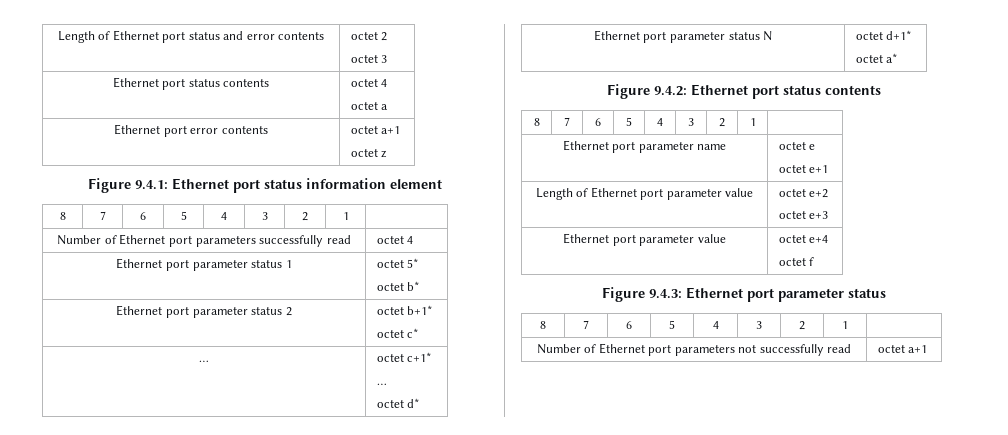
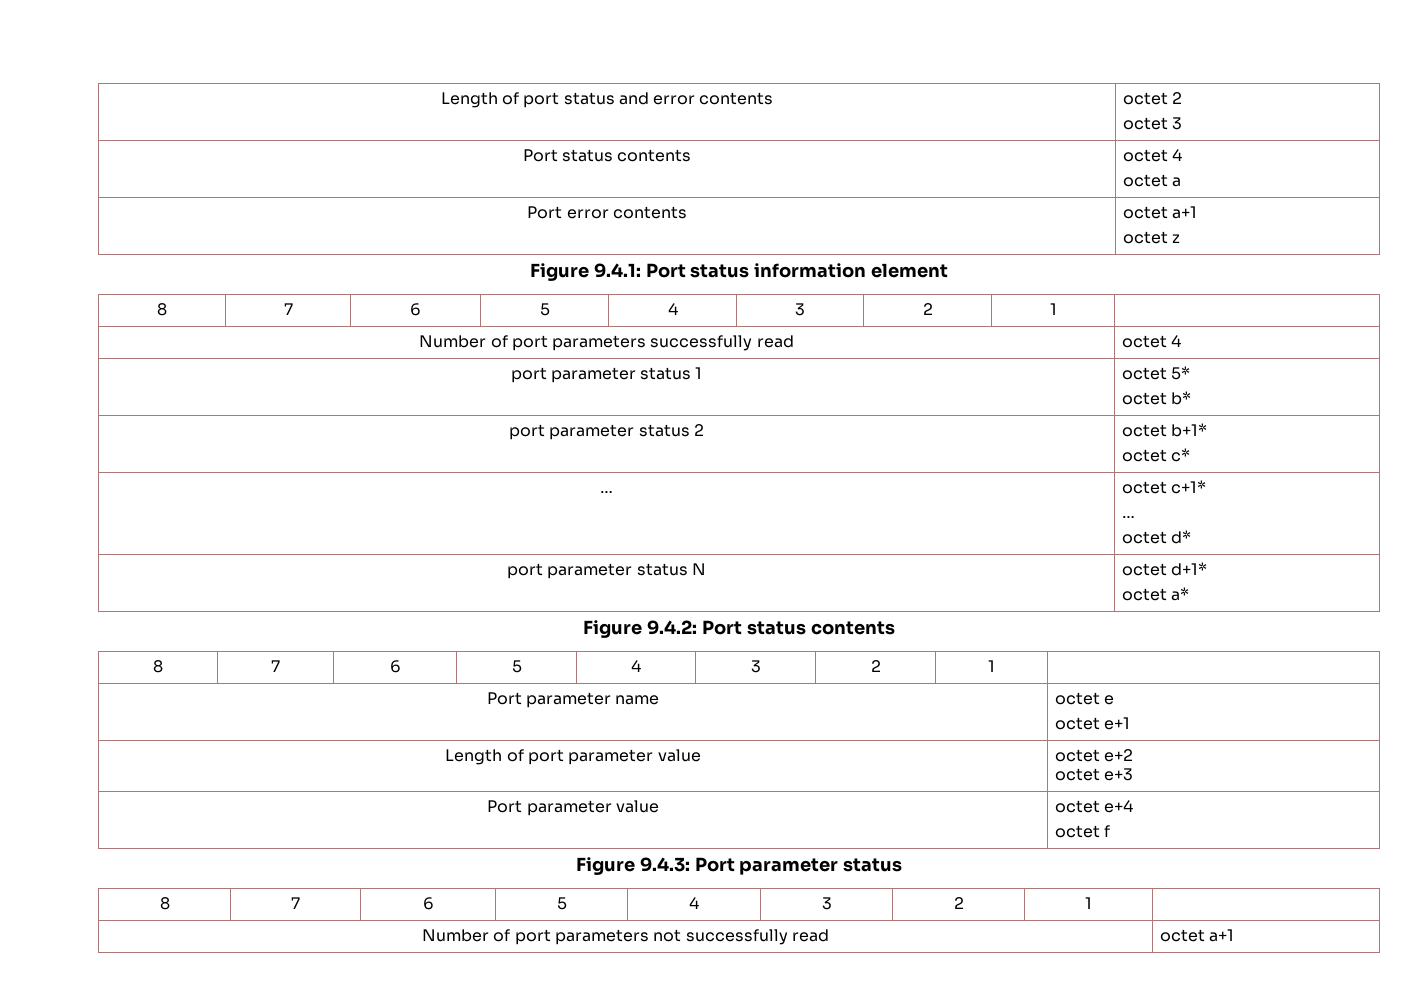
[57,30,159,43] Length of Ethernet -> [440,92,519,108] Length of
[112,77,186,90] Ethernet port -> [522,149,558,162] Port
[114,124,187,137] Ethernet port -> [527,206,563,219] Port
[171,178,260,193] Ethernet port -> [645,263,686,278] Port
[119,234,166,245] Ethernet -> (508, 341) none
[116,258,163,269] Ethernet -> (1182, 341) none
[116,305,163,316] Ethernet -> (1192, 398) none
[593,30,640,41] Ethernet -> (1192, 537) none
[690,84,779,99] Ethernet port -> [702,620,742,635] Port
[562,140,636,153] Ethernet port -> [486,692,522,705] Port
[590,187,637,198] Ethernet -> (524, 755) none
[563,233,636,246] Ethernet port -> [487,800,523,813] Port
[685,287,774,302] Ethernet port -> [694,857,735,872] Port
[598,343,645,354] Ethernet -> (511, 935) none

